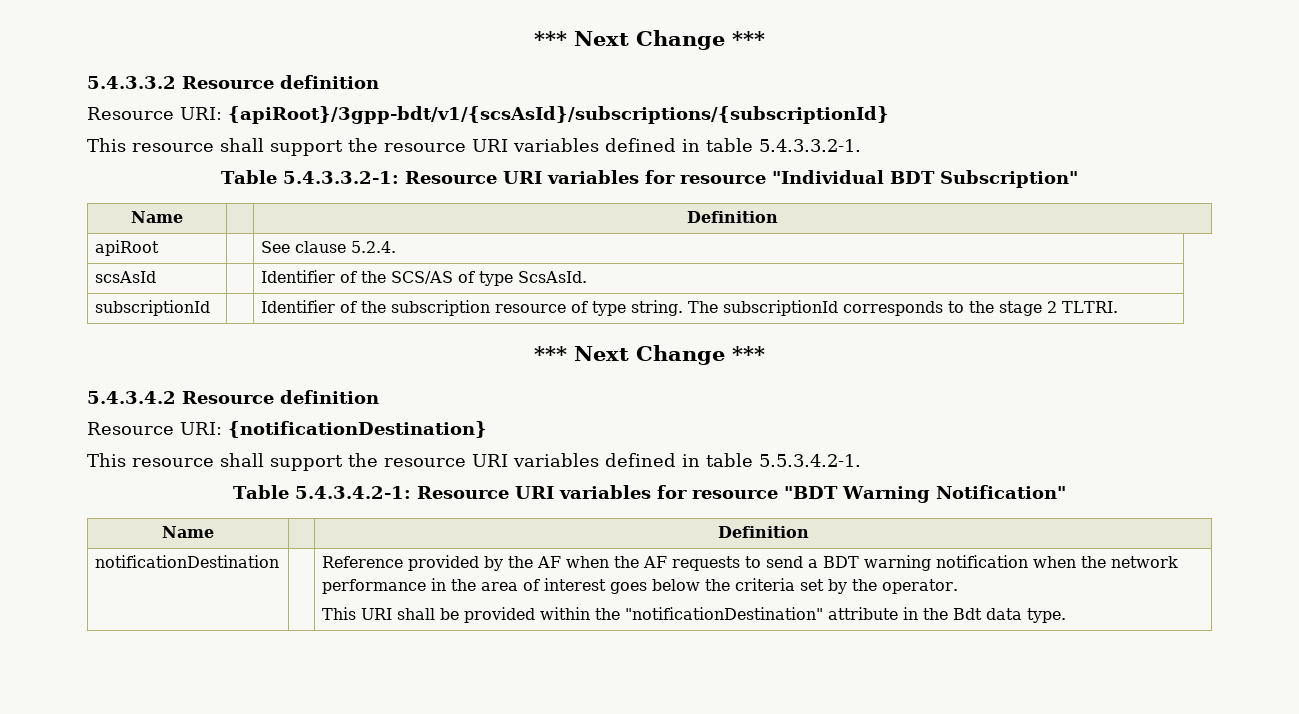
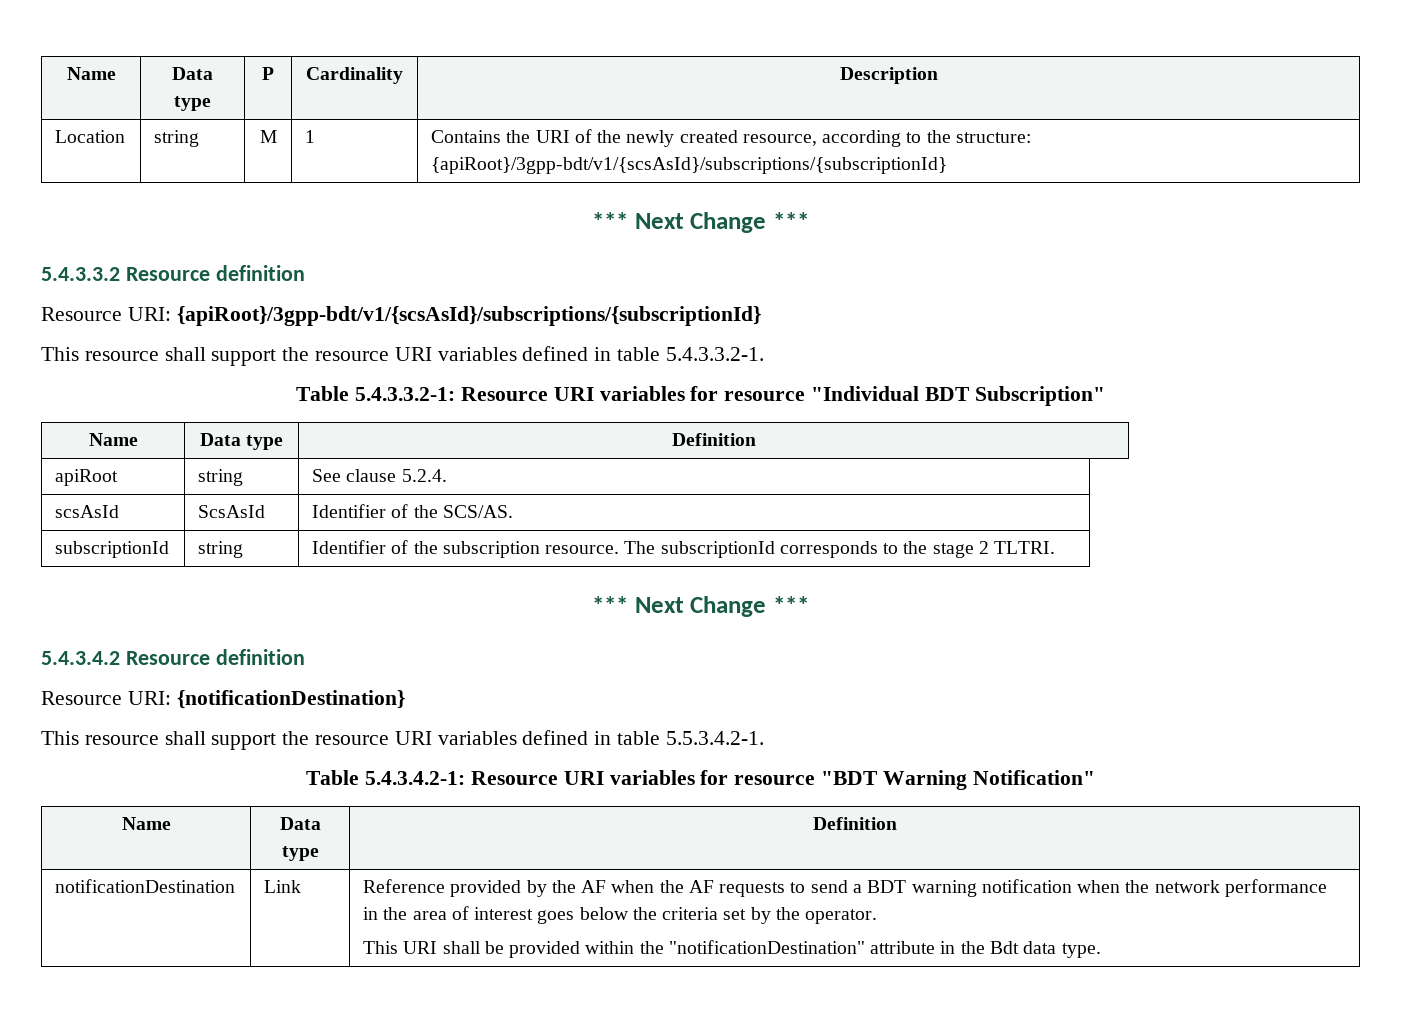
(534, 38) none -> [66,67,116,80] [172,67,213,80] [174,96,211,111] [262,67,274,80] [306,67,403,84] [839,67,938,84] [55,130,126,143] [154,130,200,147] [259,130,277,143] [305,130,316,143] [431,129,1031,147] [431,157,948,174] Name | Data type | P | Cardinality | Description // Location | string | M | 1 | Contains the URI of the newly created resource, according to the structure: {apiRoot}/3gpp-bdt/v1/{scsAsId}/subscriptions/{subscriptionId} //
(183, 217) none -> [199,433,284,450] Data type
(160, 248) none -> [198,469,244,486] string
[261,270,588,286] | Identifier of the SCS/AS of type ScsAsId. -> [198,505,266,518] [312,504,513,518] ScsAsId | Identifier of the SCS/AS.
(211, 308) none -> [198,541,244,558] string
[495,300,684,316] resource of type string. -> [545,545,620,554] resource.
(214, 532) none -> [279,817,321,830] [281,846,319,861] Data type
(280, 561) none -> [264,880,302,893] Link

